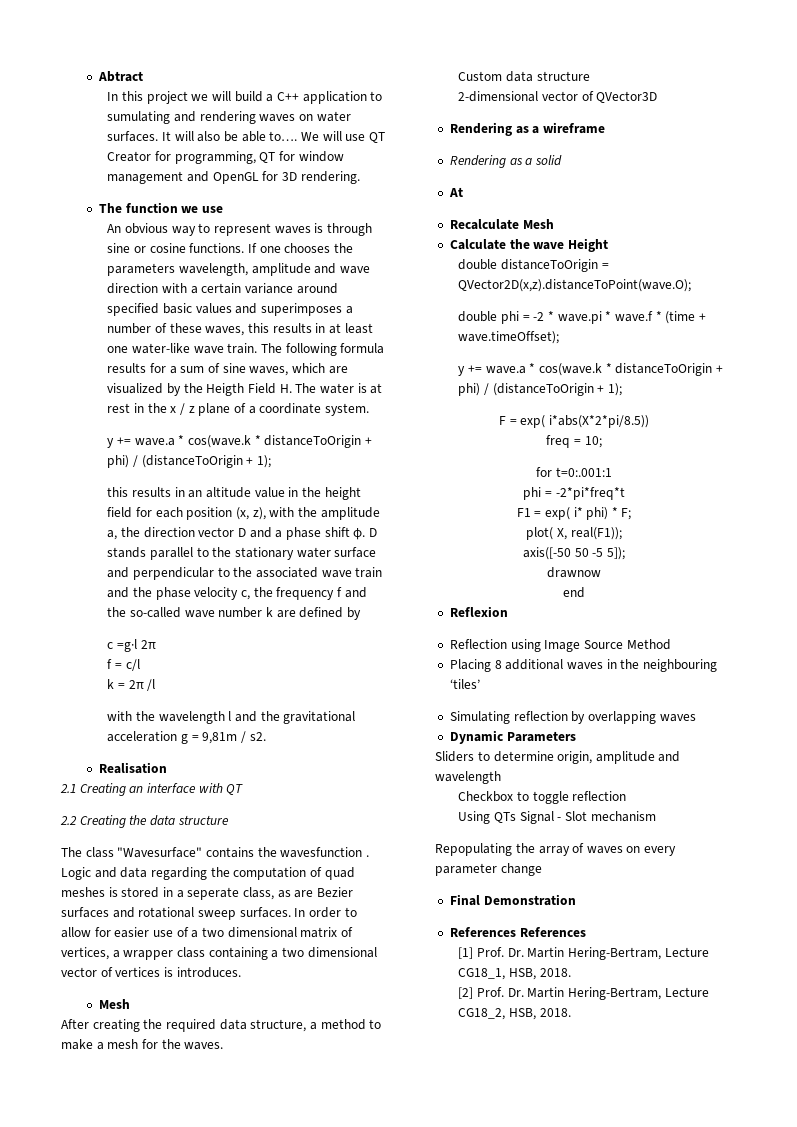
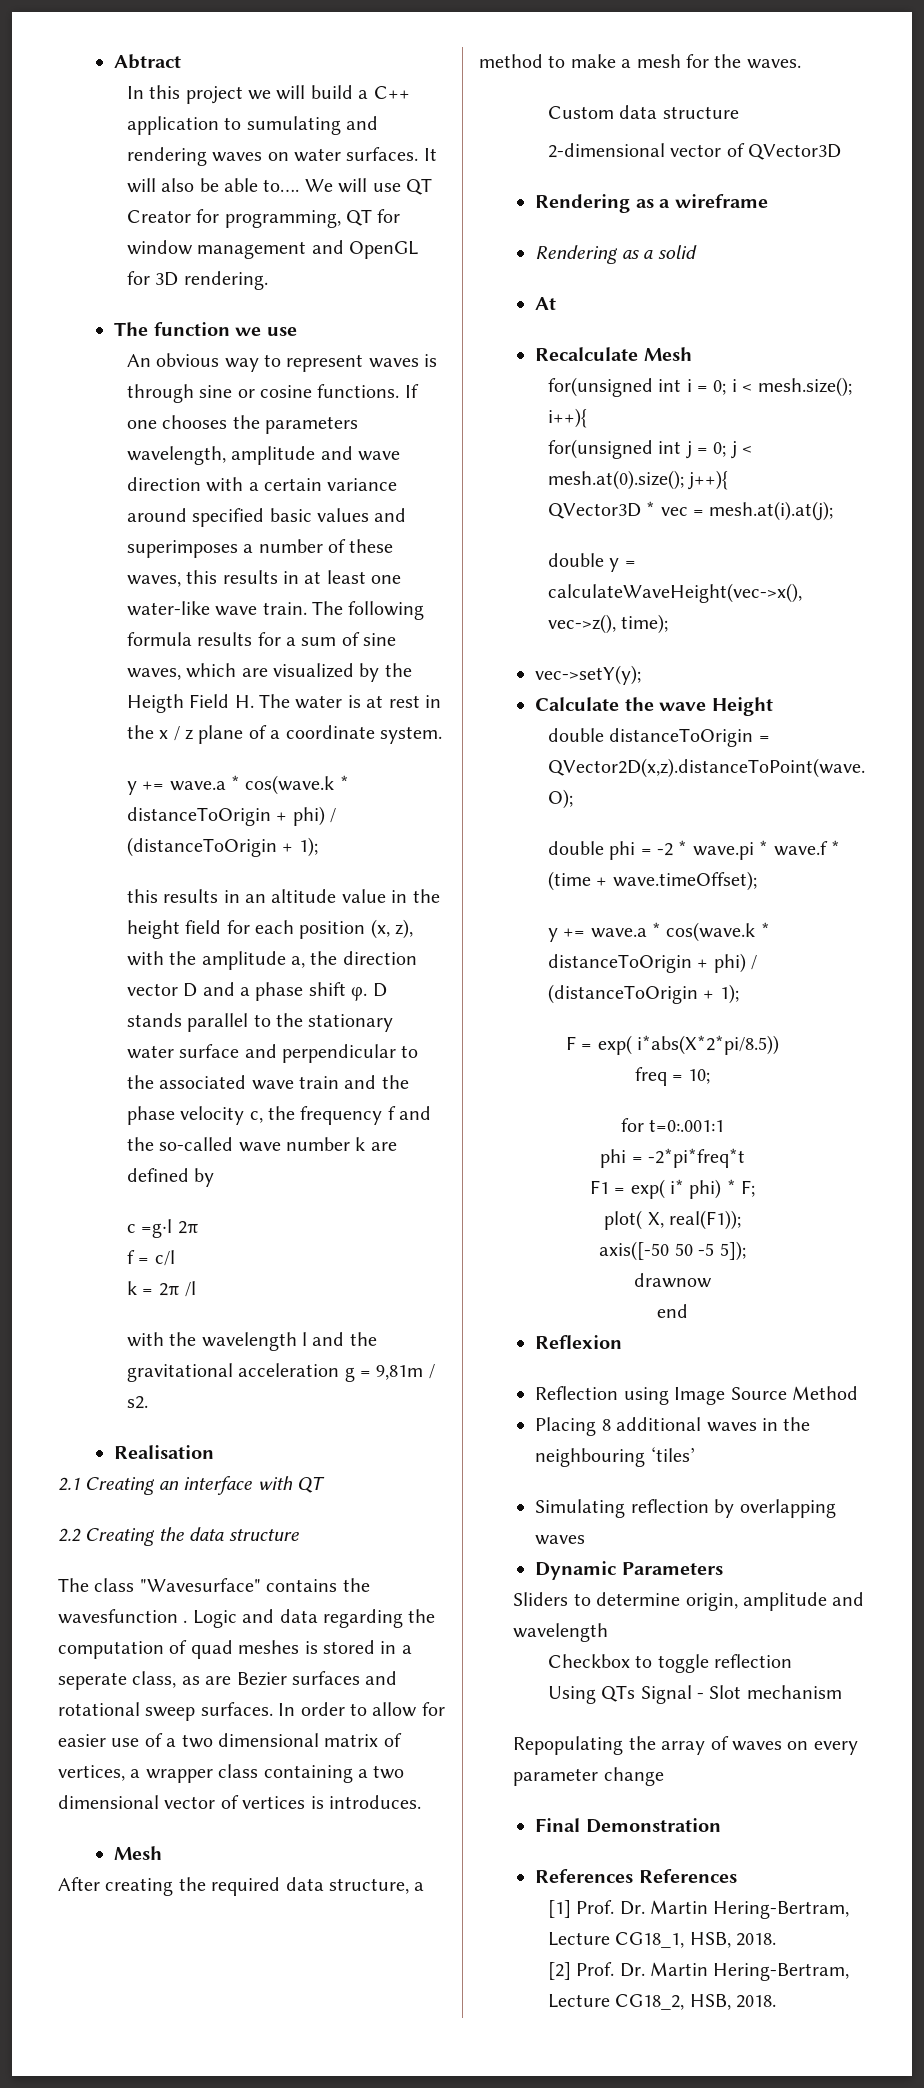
(554, 224) none -> [547,377,852,397] [547,408,587,428] [547,439,753,459] [547,470,729,490] [547,501,834,521] [547,553,636,572] [547,583,802,603] [547,614,669,634] [535,665,642,685] // for(unsigned int i = 0; i < mesh.size(); i++){ // for(unsigned int j = 0; j < mesh.at(0).size(); j++){ // QVector3D * vec = mesh.at(i).at(j); // double y = calculateWaveHeight(vec->x(), vec->z(), time); // vec->setY(y);

